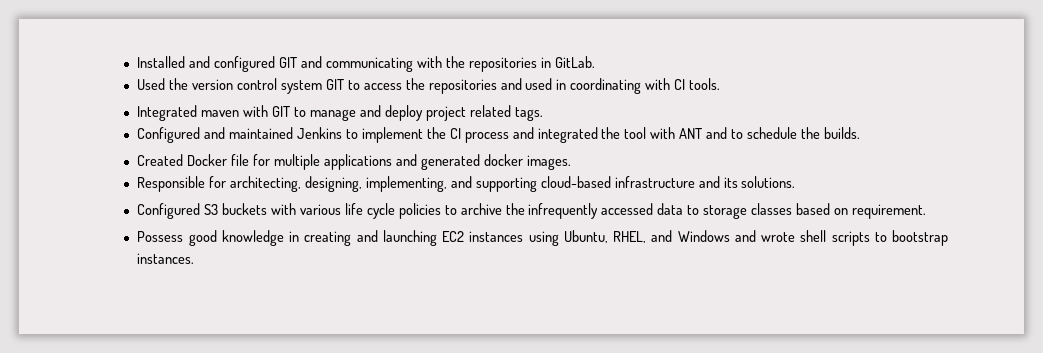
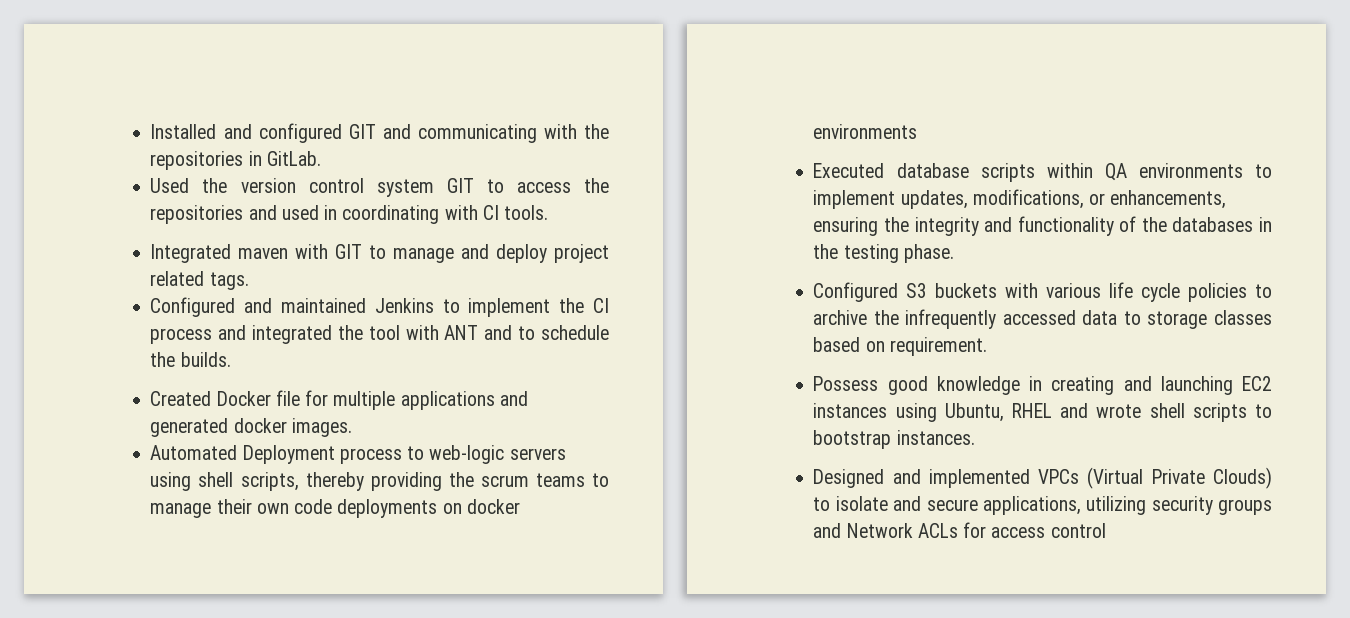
[137,176,796,192] Responsible for architecting, designing, implementing, and supporting cloud-based infrastructure and its solutions. -> [150,445,566,464] [150,472,609,491] [150,499,521,518] [813,124,918,139] [813,163,1272,182] [813,189,1227,209] [813,216,1272,236] [813,244,954,263] Automated Deployment process to web-logic servers using shell scripts, thereby providing the scrum teams to manage their own code deployments on docker environments // Executed database scripts within QA environments to implement updates, modifications, or enhancements, ensuring the integrity and functionality of the databases in the testing phase.
[613,230,730,243] RHEL, and Windows -> [1012,403,1053,418] RHEL
(195, 258) none -> [813,467,1272,489] [813,496,1272,515] [813,522,1106,538] // Designed and implemented VPCs (Virtual Private Clouds) to isolate and secure applications, utilizing security groups and Network ACLs for access control

